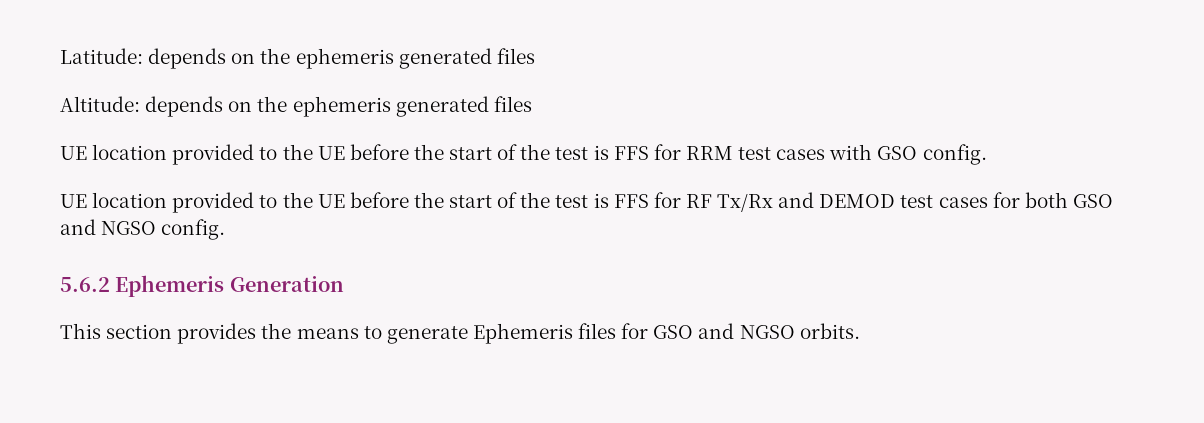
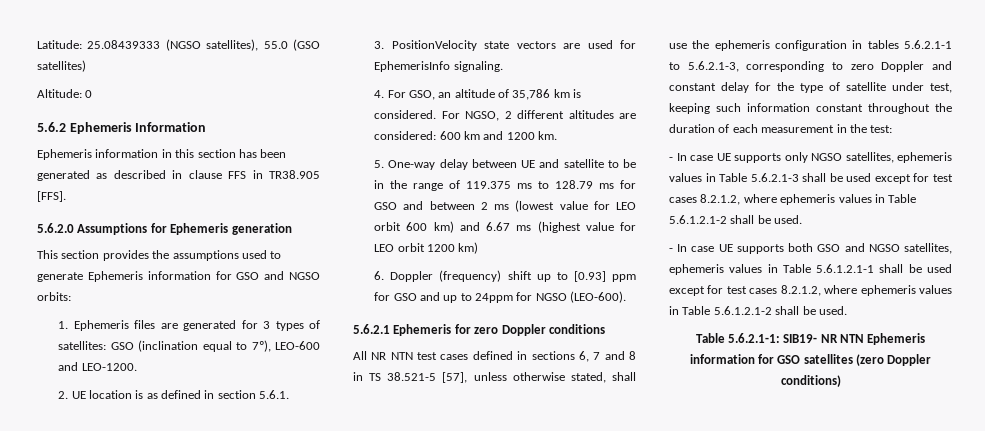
[148,48,535,69] [60,96,532,117] [60,144,987,165] [60,192,1113,213] [60,219,226,240] [60,275,344,297] depends on the ephemeris generated files // Altitude: depends on the ephemeris generated files // UE location provided to the UE before the start of the test is FFS for RRM test cases with GSO config. // UE location provided to the UE before the start of the test is FFS for RF Tx/Rx and DEMOD test cases for both GSO and NGSO config. // 5.6.2 Ephemeris Generation -> [87,39,320,51] [37,60,86,72] [37,89,93,98] [37,122,207,134] [37,149,287,160] [37,170,320,181] [37,191,66,202] [37,223,292,235] 25.08439333 (NGSO satellites), 55.0 (GSO satellites) // Altitude: 0 // 5.6.2 Ephemeris Information // Ephemeris information in this section has been generated as described in clause FFS in TR38.905 [FFS]. // 5.6.2.0 Assumptions for Ephemeris generation
[296,328,359,339] means -> [172,250,267,261] assumptions used
[578,323,617,339] files -> [147,271,211,280] information
[799,323,860,339] orbits. -> [37,292,71,301] [58,320,320,331] [58,340,320,352] [58,362,137,371] [58,390,290,399] [374,40,636,51] [374,61,503,72] [374,89,582,100] [374,110,636,121] [374,131,558,140] [374,159,636,170] [374,180,636,191] [374,200,636,212] [374,221,636,233] [374,242,479,254] [374,270,636,282] [374,291,627,303] [353,324,605,336] [353,351,636,362] [353,372,636,383] [669,40,952,51] [669,61,952,72] [669,82,952,93] [669,103,952,114] [669,124,893,133] [669,152,952,163] [669,173,953,184] [669,194,917,205] [669,215,803,224] [669,243,952,254] [669,264,952,275] [669,285,952,296] [669,306,847,315] [695,333,926,345] [689,354,932,366] [780,375,841,387] orbits: // 1. Ephemeris files are generated for 3 types of satellites: GSO (inclination equal to 7º), LEO-600 and LEO-1200. // 2. UE location is as defined in section 5.6.1. // 3. PositionVelocity state vectors are used for EphemerisInfo signaling. // 4. For GSO, an altitude of 35,786 km is considered. For NGSO, 2 different altitudes are considered: 600 km and 1200 km. // 5. One-way delay between UE and satellite to be in the range of 119.375 ms to 128.79 ms for GSO and between 2 ms (lowest value for LEO orbit 600 km) and 6.67 ms (highest value for LEO orbit 1200 km) // 6. Doppler (frequency) shift up to [0.93] ppm for GSO and up to 24ppm for NGSO (LEO-600). // 5.6.2.1 Ephemeris for zero Doppler conditions // All NR NTN test cases defined in sections 6, 7 and 8 in TS 38.521-5 [57], unless otherwise stated, shall use the ephemeris configuration in tables 5.6.2.1-1 to 5.6.2.1-3, corresponding to zero Doppler and constant delay for the type of satellite under test, keeping such information constant throughout the duration of each measurement in the test: // - In case UE supports only NGSO satellites, ephemeris values in Table 5.6.2.1-3 shall be used except for test cases 8.2.1.2, where ephemeris values in Table 5.6.1.2.1-2 shall be used. // - In case UE supports both GSO and NGSO satellites, ephemeris values in Table 5.6.1.2.1-1 shall be used except for test cases 8.2.1.2, where ephemeris values in Table 5.6.1.2.1-2 shall be used. // Table 5.6.2.1-1: SIB19- NR NTN Ephemeris information for GSO satellites (zero Doppler conditions)

